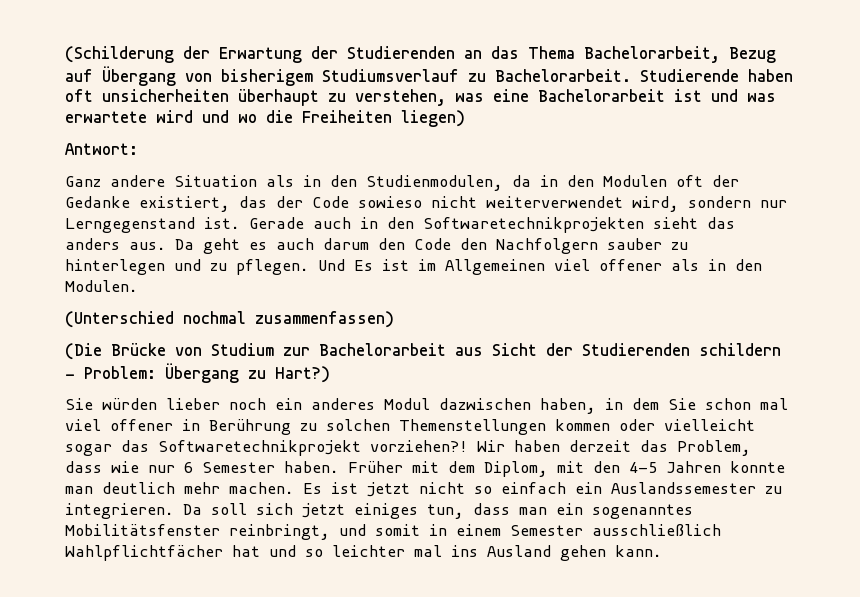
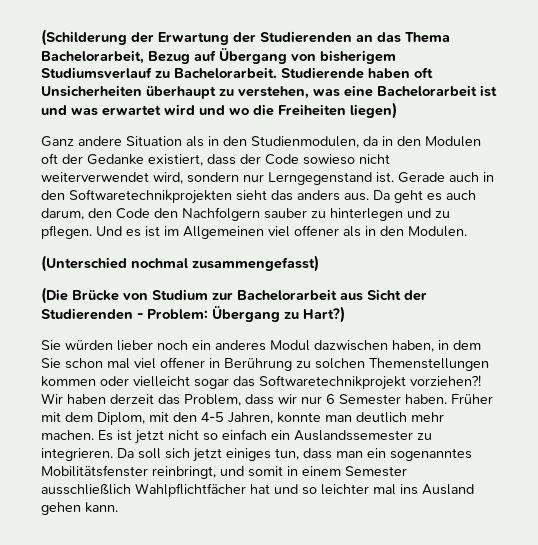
[102,89,229,102] unsicherheiten -> [41,85,142,97] Unsicherheiten
[65,111,147,123] erwartete -> [102,105,161,116] erwartet
[65,143,138,155] // Antwort: -> (397, 110) none
[239,196,267,208] das -> [207,154,236,165] dass
[323,238,369,250] darum -> [41,208,84,220] darum,
[354,260,373,271] Es -> [126,229,141,237] es
[255,311,394,328] zusammenfassen) -> [192,255,319,272] zusammengefasst)
[699,343,781,356] schildern -> (133, 314) none
[111,461,139,473] wie -> [278,394,297,404] wir
[666,461,721,473] Jahren -> [228,412,273,424] Jahren,

